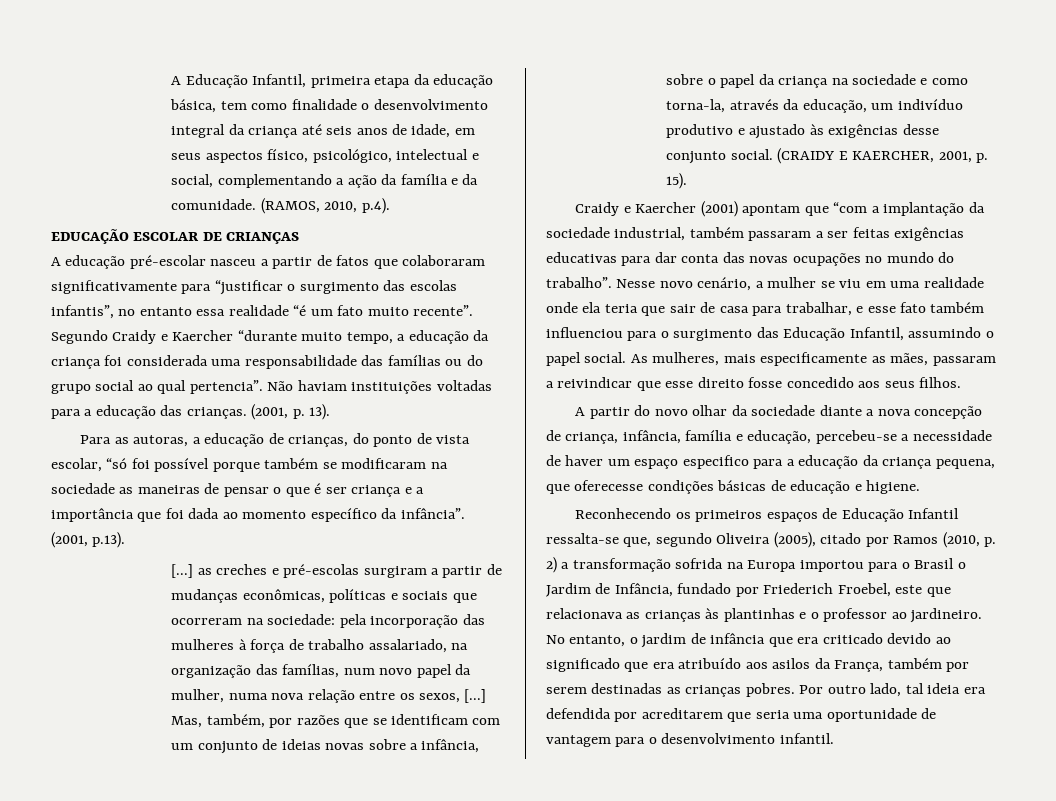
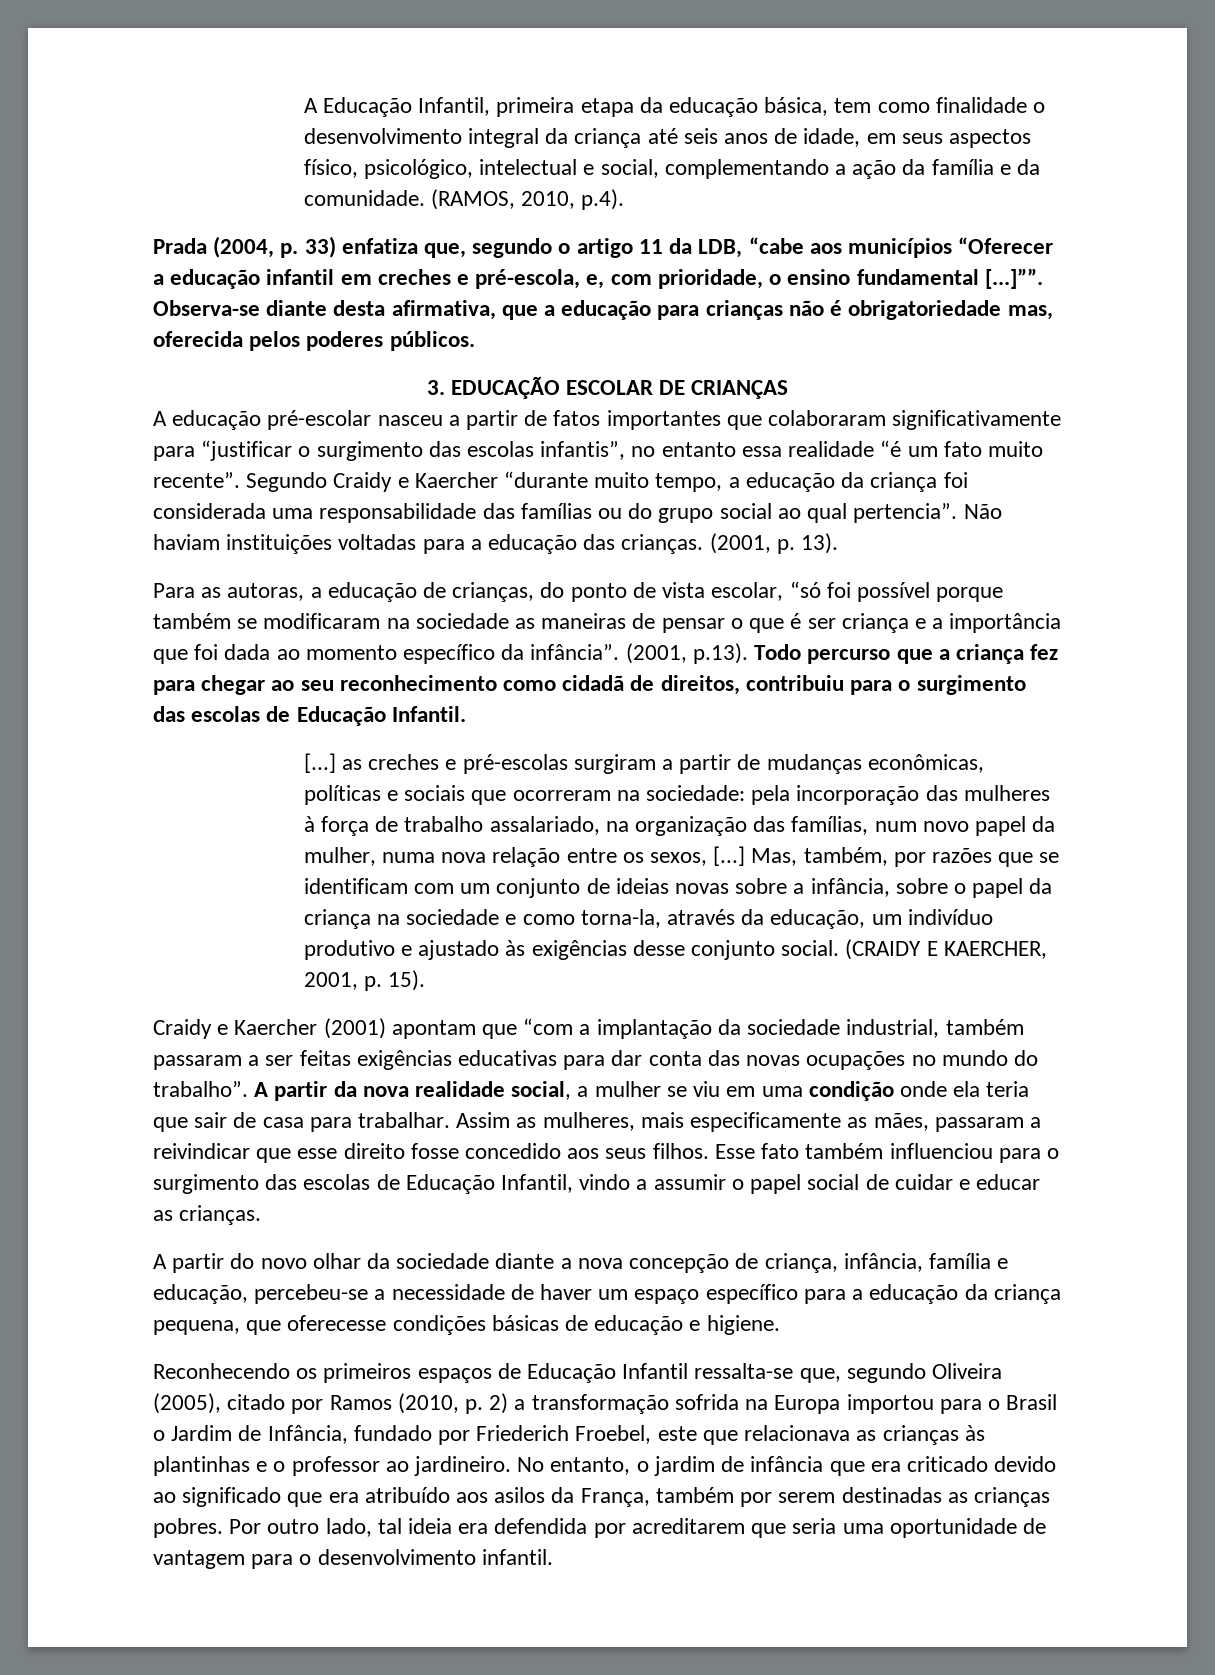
(390, 206) none -> [153,236,1054,258] [153,268,1043,289] [153,300,1053,320] [153,331,475,351] [426,380,445,395] Prada (2004, p. 33) enfatiza que, segundo o artigo 11 da LDB, “cabe aos municípios “Oferecer a educação infantil em creches e pré-escola, e, com prioridade, o ensino fundamental [...]””. Observa-se diante desta afirmativa, que a educação para crianças não é obrigatoriedade mas, oferecida pelos poderes públicos. // 3.
(370, 260) none -> [606,410,721,430] importantes
(126, 540) none -> [754,644,1059,664] [153,675,1026,695] [153,706,466,726] Todo percurso que a criança fez para chegar ao seu reconhecimento como cidadã de direitos, contribuiu para o surgimento das escolas de Educação Infantil.
[616,277,752,291] Nesse novo cenário, -> [254,1081,572,1101] A partir da nova realidade social,
[923,277,984,288] realidade -> [808,1081,894,1101] condição
[785,302,985,316] [546,327,994,341] [546,352,648,366] trabalhar, e esse fato também influenciou para o surgimento das Educação Infantil, assumindo o papel social. As -> [358,1112,537,1128] trabalhar. Assim as
(962, 382) none -> [714,1143,1059,1163] [153,1174,1041,1194] [153,1205,262,1225] Esse fato também influenciou para o surgimento das escolas de Educação Infantil, vindo a assumir o papel social de cuidar e educar as crianças.
[682,455,749,469] especifico -> [705,1284,798,1304] específico

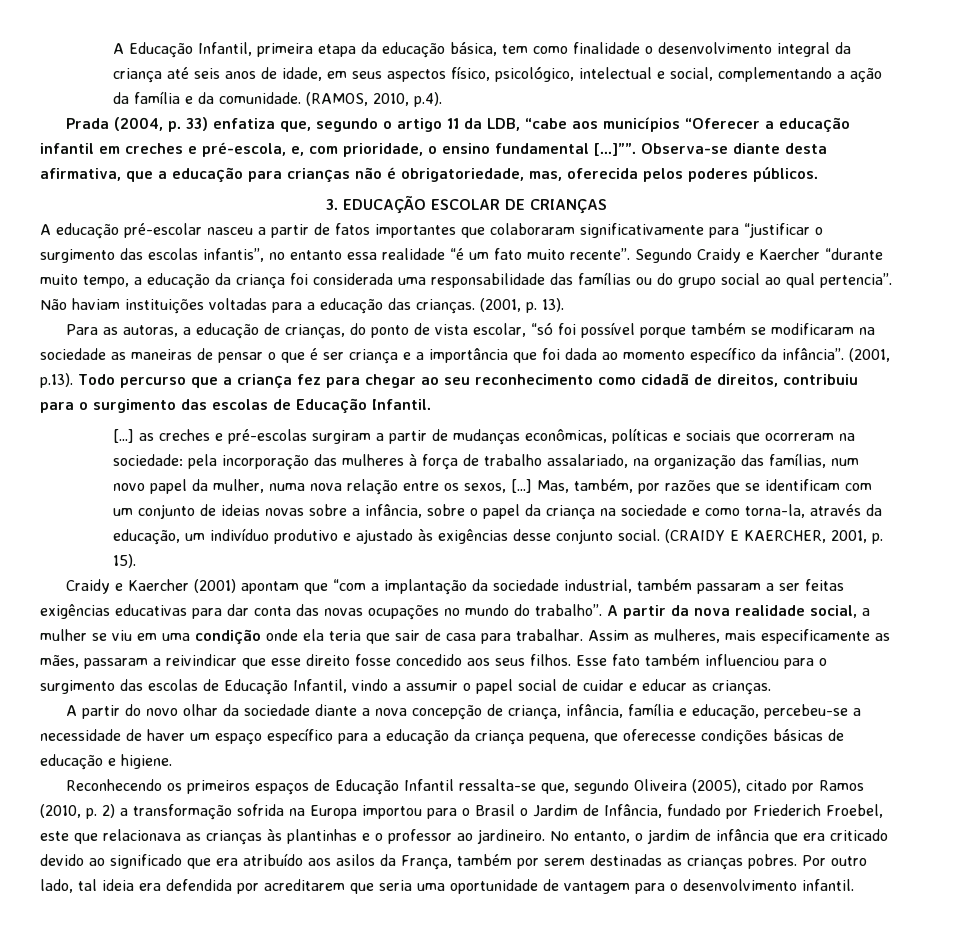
[848,300,1002,320] obrigatoriedade -> [401,168,524,182] obrigatoriedade,

